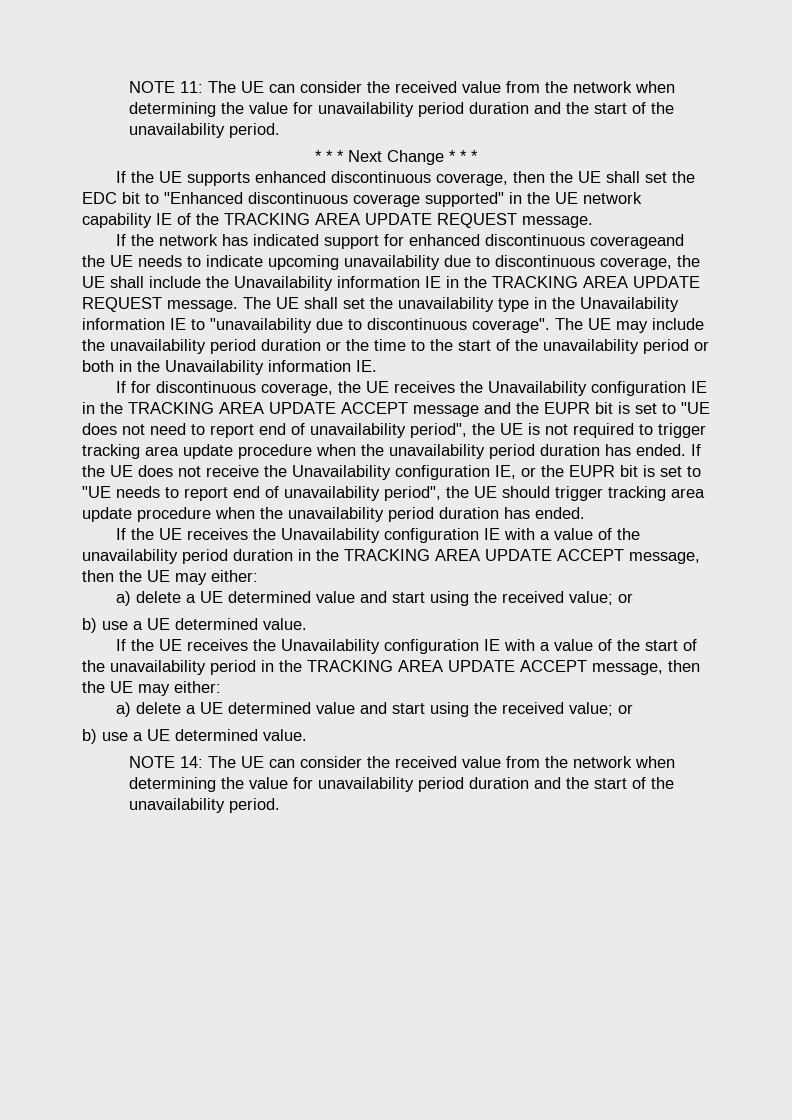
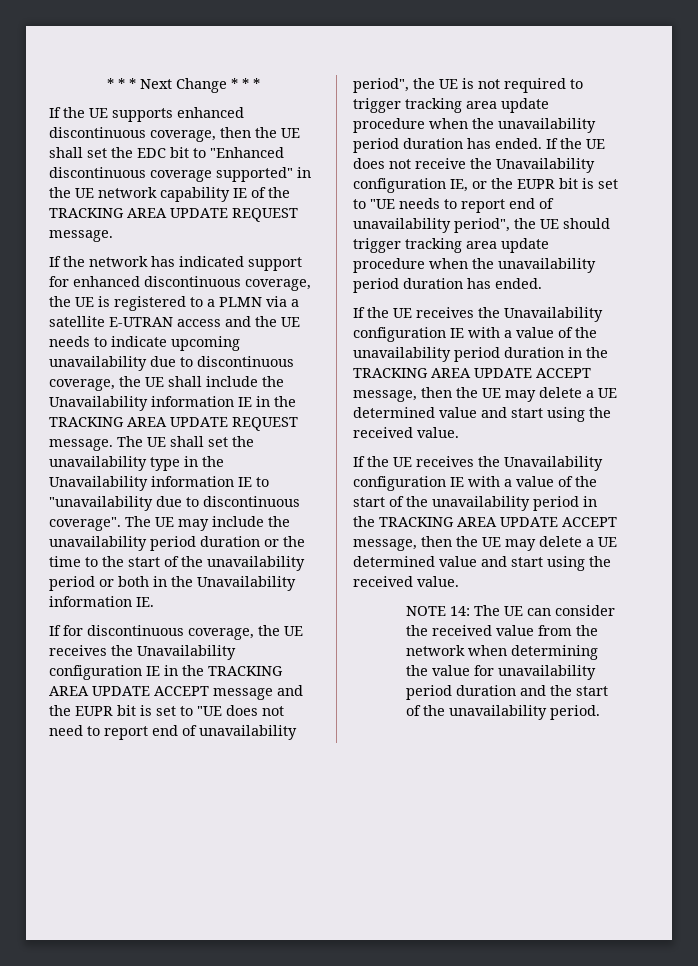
[129,81,676,93] [129,102,675,117] [129,123,281,138] NOTE 11: The UE can consider the received value from the network when determining the value for unavailability period duration and the start of the unavailability period. // -> (107, 83) none
[589,234,684,249] coverageand -> [245,279,311,291] [49,296,299,311] [49,316,251,327] coverage, the UE is registered to a PLMN via a satellite E-UTRAN access and
[211,570,258,582] [115,591,131,606] either: // a) -> (536, 396) none
[568,591,633,605] [82,618,258,633] value; or // b) use a UE determined -> (413, 432) none
[174,681,221,693] [115,702,131,717] either: // a) -> (536, 545) none
[568,702,633,716] [82,729,258,744] value; or // b) use a UE determined -> (413, 581) none

